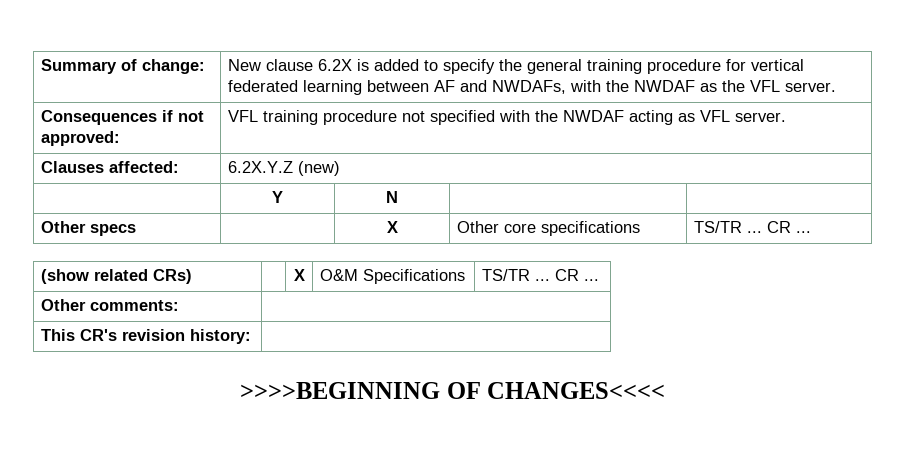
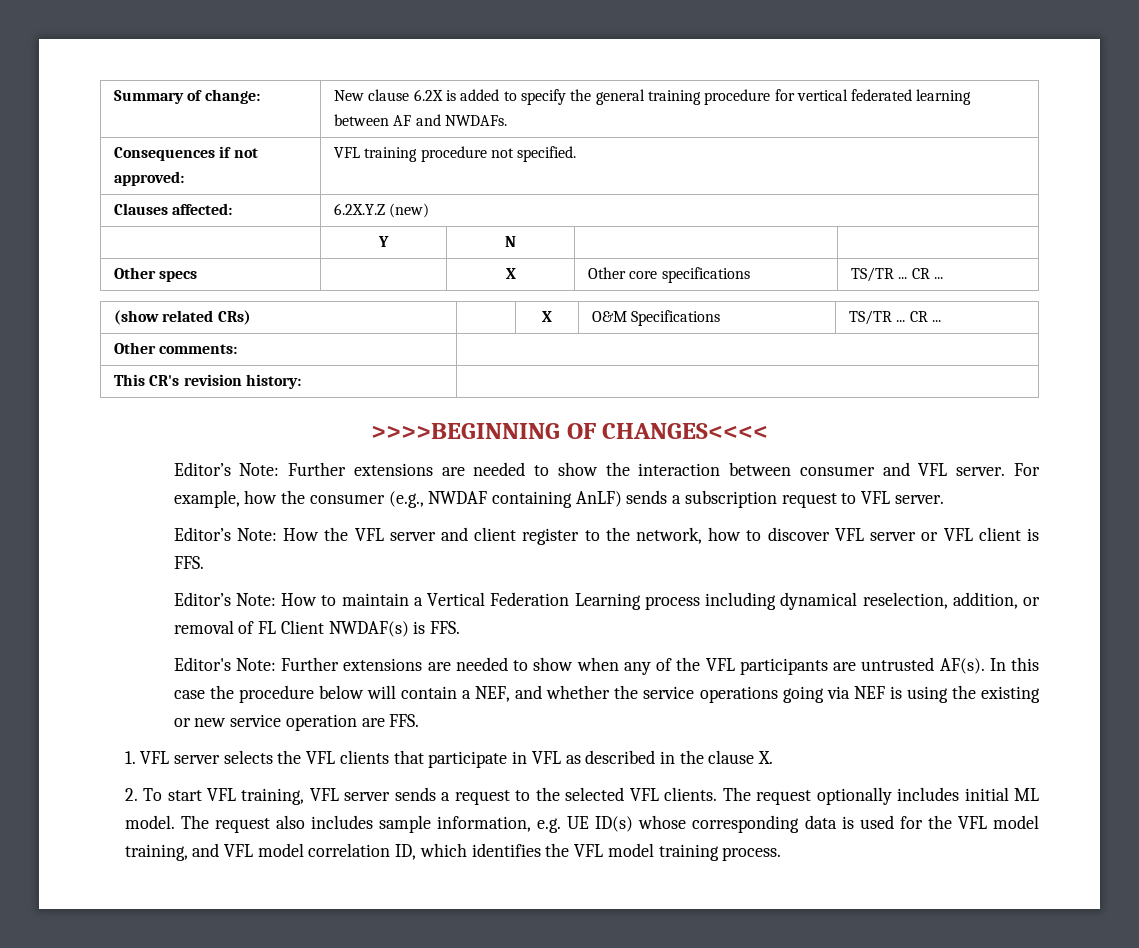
[491,80,836,94] NWDAFs, with the NWDAF as the VFL server. -> [444,115,507,126] NWDAFs.
[429,110,786,125] specified with the NWDAF acting as VFL server. -> [517,146,577,162] specified.
(666, 390) none -> [173,462,1040,476] [173,490,944,508] [173,527,1040,545] [173,556,204,569] [173,592,1041,610] [173,620,461,637] [173,657,1040,675] [173,685,1041,703] [173,714,420,731] [124,750,774,768] [124,787,1040,805] [124,815,1039,833] [124,843,782,861] // Editor’s Note: Further extensions are needed to show the interaction between consumer and VFL server. For example, how the consumer (e.g., NWDAF containing AnLF) sends a subscription request to VFL server. // Editor’s Note: How the VFL server and client register to the network, how to discover VFL server or VFL client is FFS. // Editor’s Note: How to maintain a Vertical Federation Learning process including dynamical reselection, addition, or removal of FL Client NWDAF(s) is FFS. // Editor's Note: Further extensions are needed to show when any of the VFL participants are untrusted AF(s). In this case the procedure below will contain a NEF, and whether the service operations going via NEF is using the existing or new service operation are FFS. // 1. VFL server selects the VFL clients that participate in VFL as described in the clause X. // 2. To start VFL training, VFL server sends a request to the selected VFL clients. The request optionally includes initial ML model. The request also includes sample information, e.g. UE ID(s) whose corresponding data is used for the VFL model training, and VFL model correlation ID, which identifies the VFL model training process.

